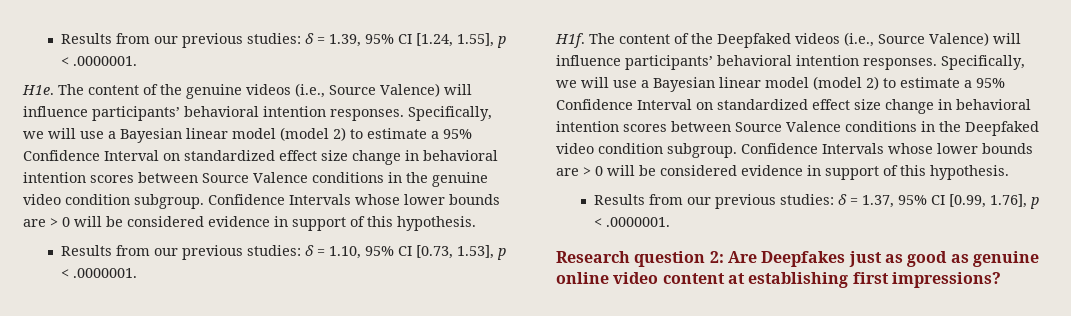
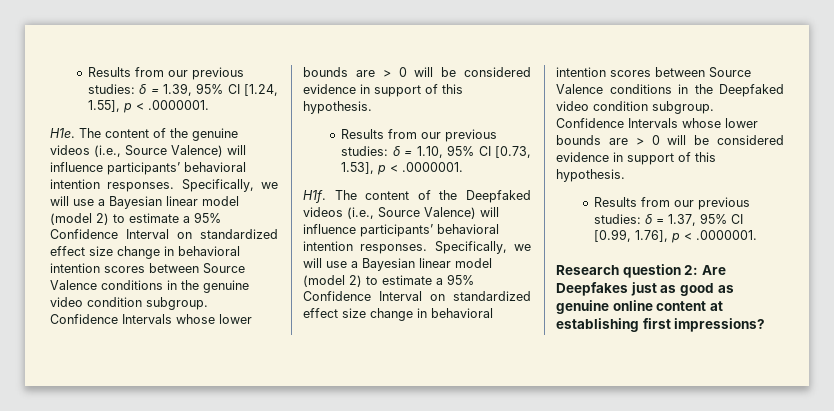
[613,272,659,284] video -> (653, 305) none

